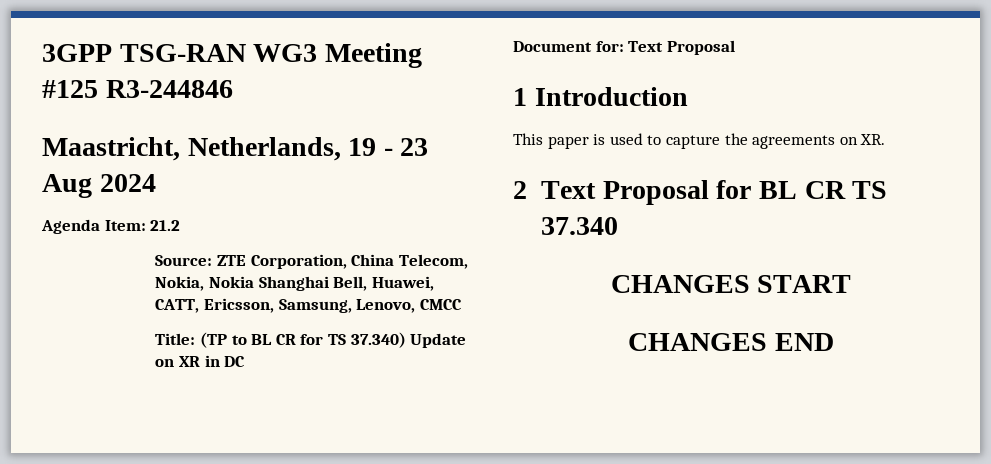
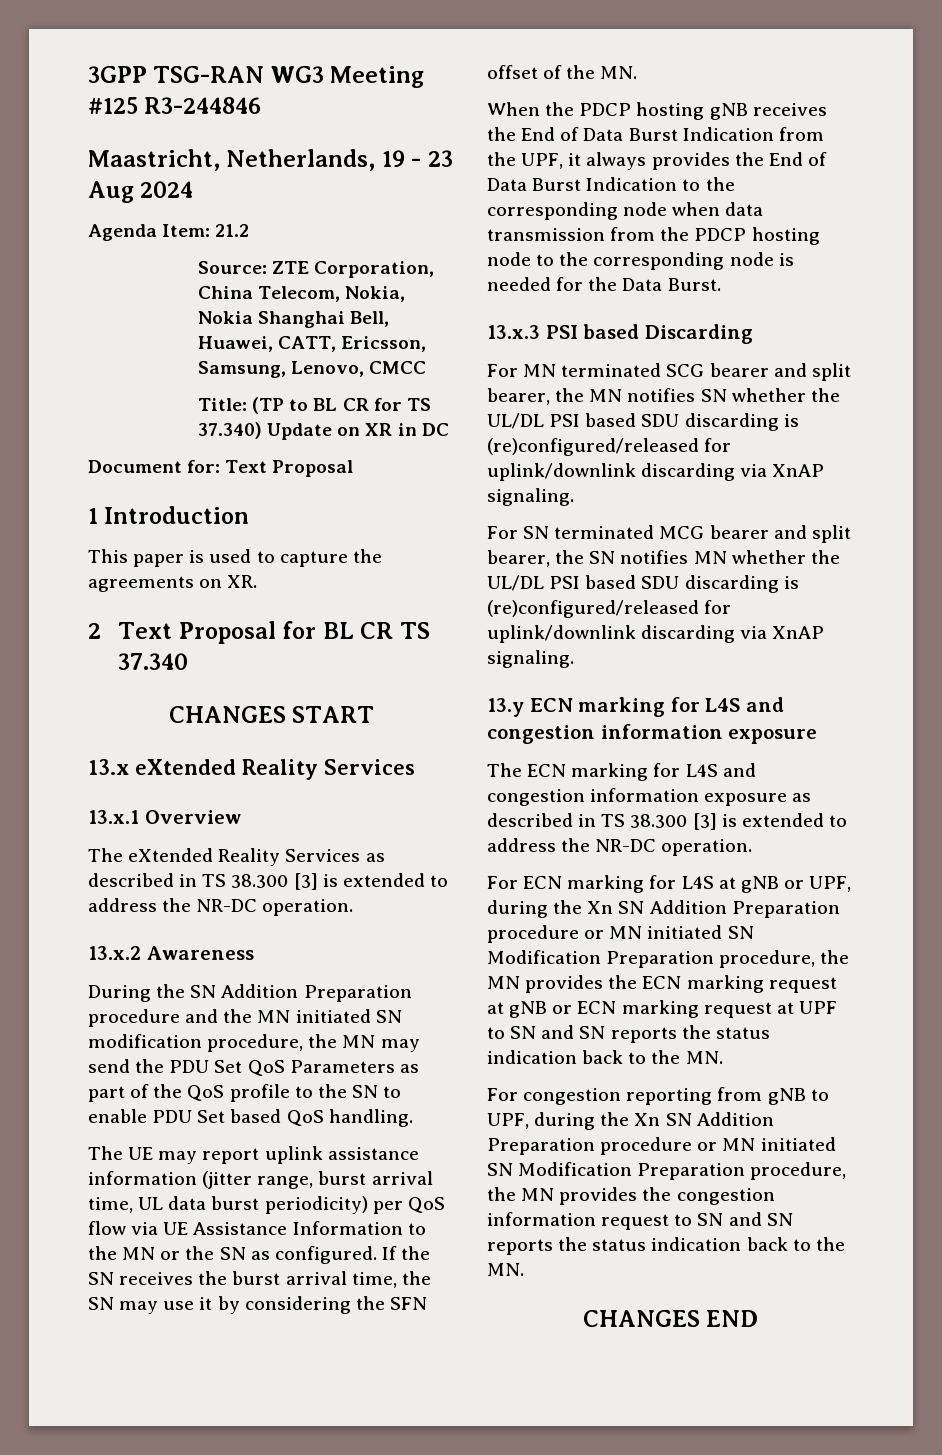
(852, 284) none -> [88,759,415,780] [88,810,241,824] [88,848,385,866] [88,873,448,890] [88,898,354,916] [88,946,254,960] [88,984,412,1002] [88,1009,402,1027] [88,1034,420,1052] [88,1059,419,1076] [88,1084,402,1102] [88,1109,413,1127] [88,1146,419,1164] [88,1171,433,1189] [88,1196,445,1214] [88,1221,426,1235] [88,1246,431,1264] [88,1271,431,1288] [88,1296,427,1314] [487,65,638,79] [487,102,827,120] [487,127,824,141] [487,152,827,170] [487,177,735,191] [487,202,764,220] [487,227,820,245] [487,252,794,270] [487,277,721,291] [487,324,753,344] [487,363,851,381] [487,388,840,405] [487,413,799,431] [487,438,732,456] [487,463,825,481] [487,488,574,506] [487,525,851,543] [487,550,840,567] [487,575,799,593] [487,600,732,618] [487,625,825,643] [487,650,574,668] [487,697,784,717] [487,724,818,744] [487,763,756,781] [487,788,812,806] [487,813,847,830] [487,838,753,856] [487,875,852,893] [487,900,840,918] [487,925,754,943] [487,950,850,968] [487,975,837,993] [487,1000,837,1018] [487,1025,770,1043] [487,1050,723,1064] [487,1087,829,1105] [487,1112,774,1130] [487,1137,836,1155] [487,1162,847,1180] [487,1187,775,1205] [487,1212,793,1230] [487,1237,845,1255] [487,1263,524,1276] // 13.x eXtended Reality Services // 13.x.1 Overview // The eXtended Reality Services as described in TS 38.300 [3] is extended to address the NR-DC operation. // 13.x.2 Awareness // During the SN Addition Preparation procedure and the MN initiated SN modification procedure, the MN may send the PDU Set QoS Parameters as part of the QoS profile to the SN to enable PDU Set based QoS handling. // The UE may report uplink assistance information (jitter range, burst arrival time, UL data burst periodicity) per QoS flow via UE Assistance Information to the MN or the SN as configured. If the SN receives the burst arrival time, the SN may use it by considering the SFN offset of the MN. // When the PDCP hosting gNB receives the End of Data Burst Indication from the UPF, it always provides the End of Data Burst Indication to the corresponding node when data transmission from the PDCP hosting node to the corresponding node is needed for the Data Burst. // 13.x.3 PSI based Discarding // For MN terminated SCG bearer and split bearer, the MN notifies SN whether the UL/DL PSI based SDU discarding is (re)configured/released for uplink/downlink discarding via XnAP signaling. // For SN terminated MCG bearer and split bearer, the SN notifies MN whether the UL/DL PSI based SDU discarding is (re)configured/released for uplink/downlink discarding via XnAP signaling. // 13.y ECN marking for L4S and congestion information exposure // The ECN marking for L4S and congestion information exposure as described in TS 38.300 [3] is extended to address the NR-DC operation. // For ECN marking for L4S at gNB or UPF, during the Xn SN Addition Preparation procedure or MN initiated SN Modification Preparation procedure, the MN provides the ECN marking request at gNB or ECN marking request at UPF to SN and SN reports the status indication back to the MN. // For congestion reporting from gNB to UPF, during the Xn SN Addition Preparation procedure or MN initiated SN Modification Preparation procedure, the MN provides the congestion information request to SN and SN reports the status indication back to the MN.

